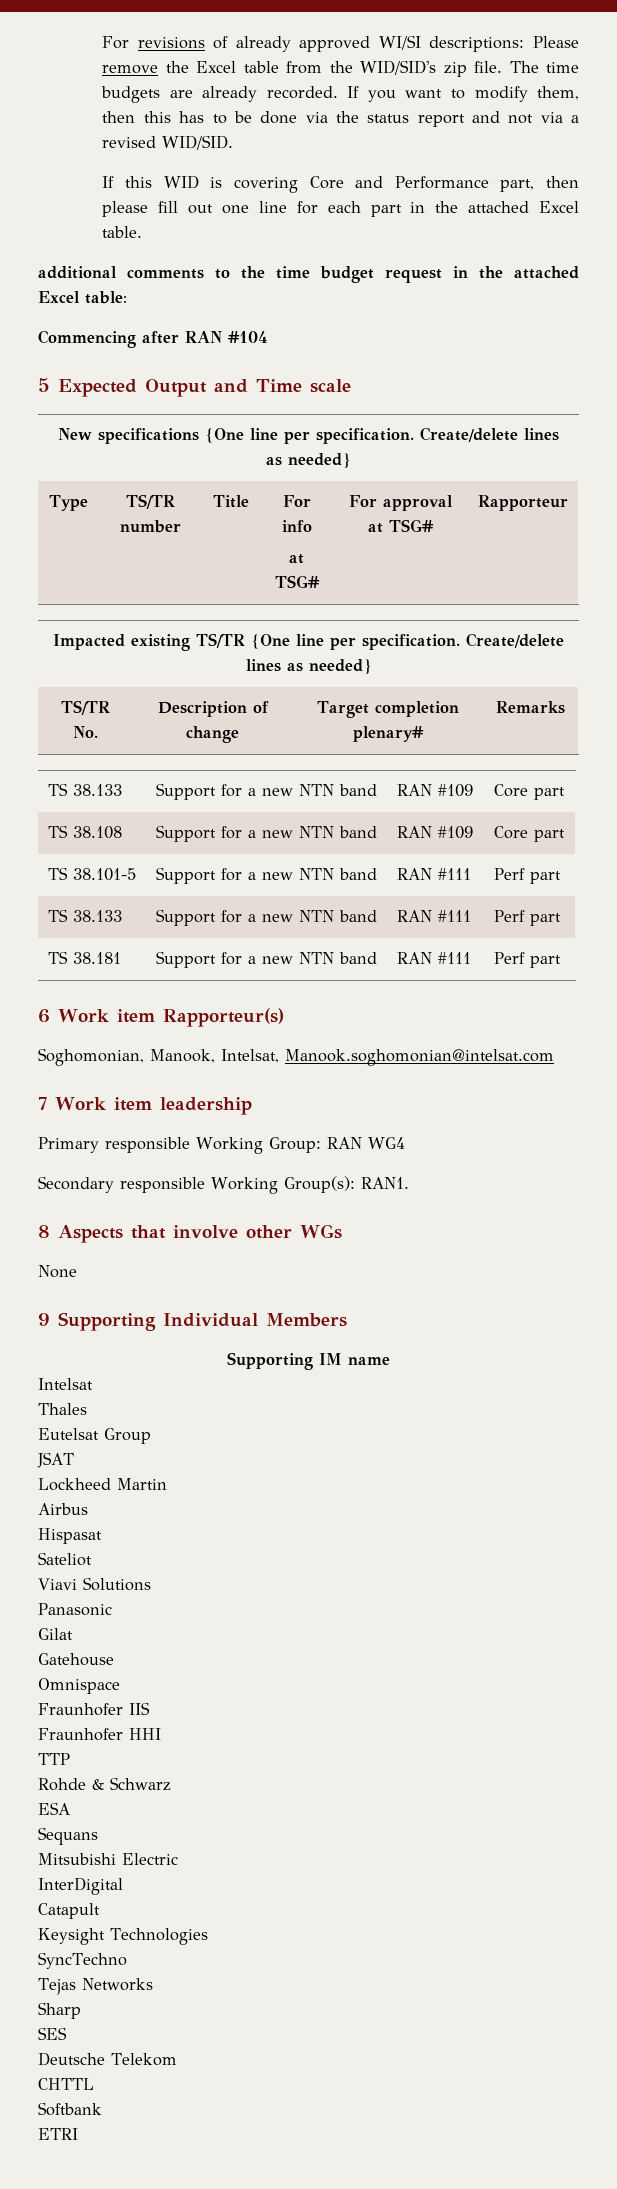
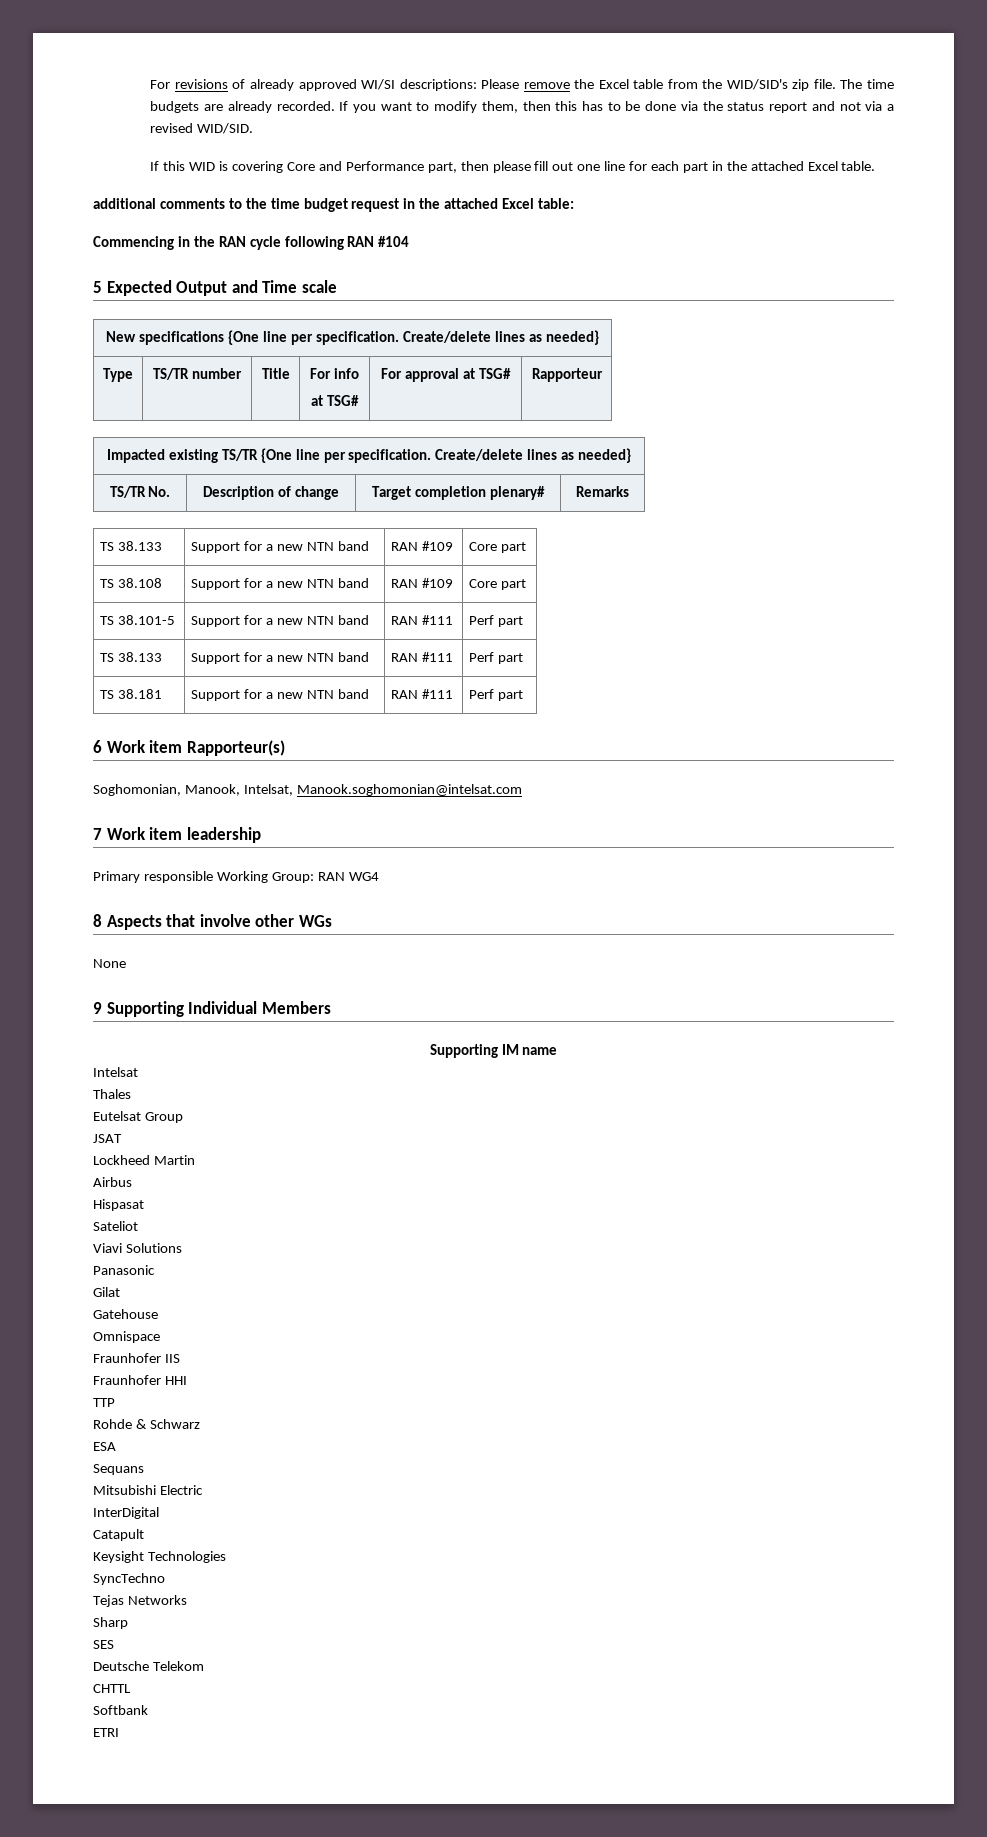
[142,331,179,344] after -> [177,236,344,250] in the RAN cycle following
[38,1176,409,1194] // Secondary responsible Working Group(s): RAN1. -> (379, 876) none

